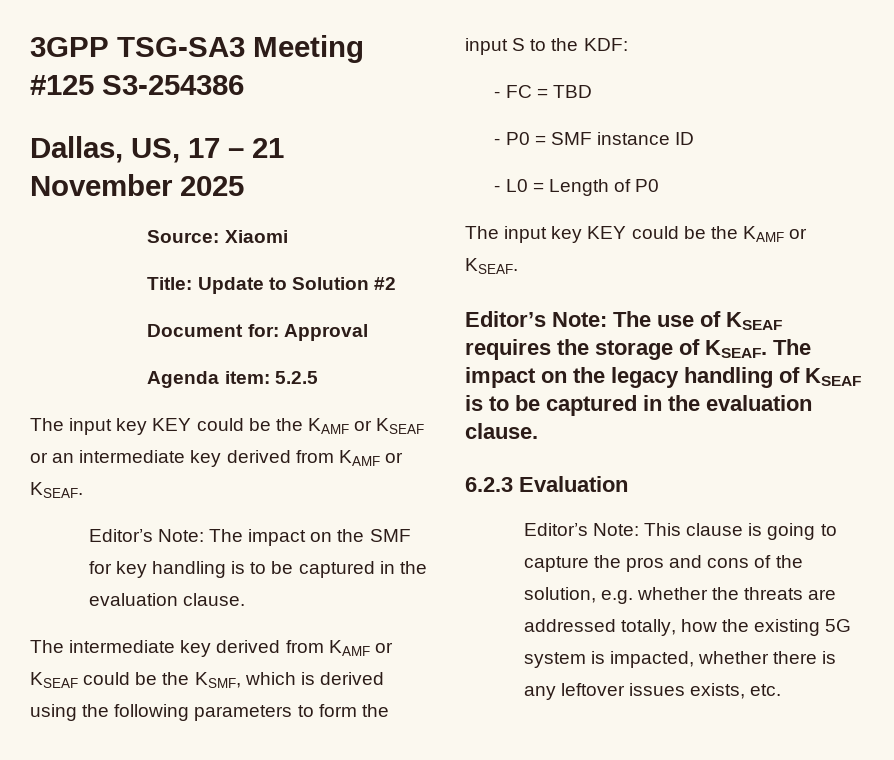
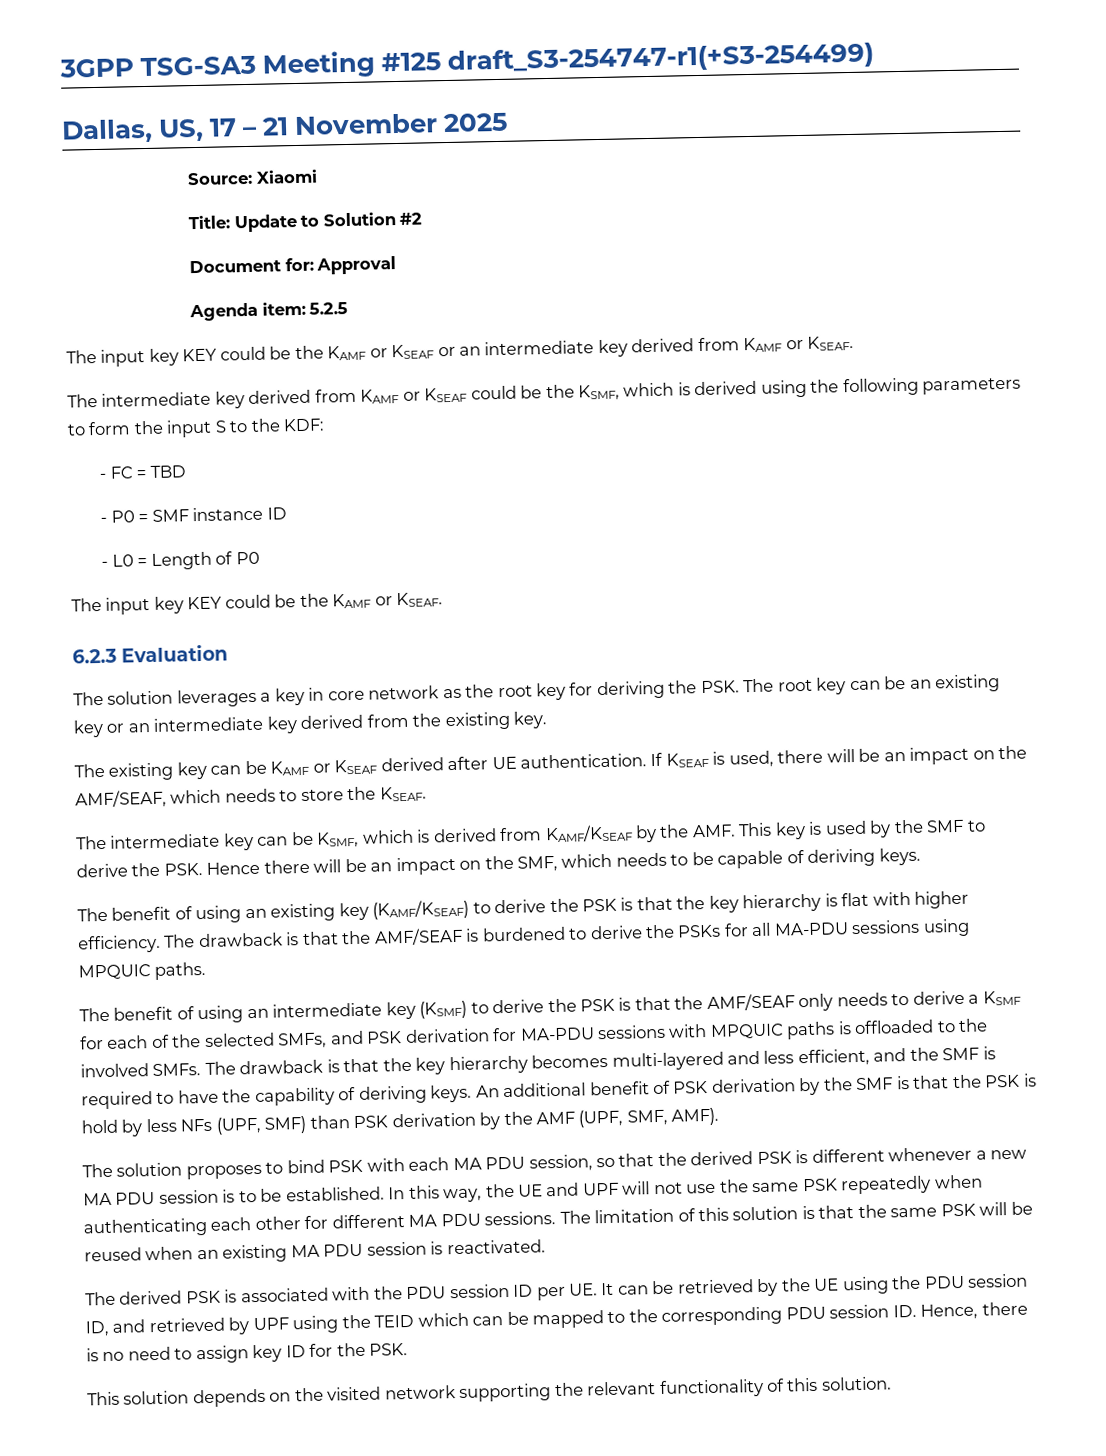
[102,75,244,95] S3-254386 -> [447,42,875,75] draft_S3-254747-r1(+S3-254499)
[88,529,411,546] [88,561,427,578] [88,593,245,606] // Editor’s Note: The impact on the SMF for key handling is to be captured in the evaluation clause. -> (855, 343) none
[465,311,782,330] [465,339,811,360] [465,367,861,388] [465,395,812,416] [465,423,538,439] [465,476,628,492] [523,523,837,540] [523,555,803,572] [523,587,837,604] [523,619,852,636] [523,651,837,668] [523,683,782,700] Editor’s Note: The use of KSEAF requires the storage of KSEAF. The impact on the legacy handling of KSEAF is to be captured in the evaluation clause. // 6.2.3 Evaluation // Editor’s Note: This clause is going to capture the pros and cons of the solution, e.g. whether the threats are addressed totally, how the existing 5G system is impacted, whether there is any leftover issues exists, etc. -> [72,644,229,664] [73,674,1001,708] [73,711,549,738] [74,745,1028,781] [75,786,427,809] [76,819,986,851] [76,847,921,878] [77,890,970,924] [78,918,970,954] [78,961,207,980] [79,990,1021,1024] [80,1018,989,1050] [80,1046,996,1078] [81,1073,1037,1110] [81,1107,720,1137] [82,1146,1028,1180] [83,1174,983,1206] [83,1201,1033,1238] [84,1239,546,1263] [85,1273,1029,1306] [85,1301,1028,1337] [86,1342,409,1364] [87,1376,892,1408] 6.2.3 Evaluation // The solution leverages a key in core network as the root key for deriving the PSK. The root key can be an existing key or an intermediate key derived from the existing key. // The existing key can be KAMF or KSEAF derived after UE authentication. If KSEAF is used, there will be an impact on the AMF/SEAF, which needs to store the KSEAF. // The intermediate key can be KSMF, which is derived from KAMF/KSEAF by the AMF. This key is used by the SMF to derive the PSK. Hence there will be an impact on the SMF, which needs to be capable of deriving keys. // The benefit of using an existing key (KAMF/KSEAF) to derive the PSK is that the key hierarchy is flat with higher efficiency. The drawback is that the AMF/SEAF is burdened to derive the PSKs for all MA-PDU sessions using MPQUIC paths. // The benefit of using an intermediate key (KSMF) to derive the PSK is that the AMF/SEAF only needs to derive a KSMF for each of the selected SMFs, and PSK derivation for MA-PDU sessions with MPQUIC paths is offloaded to the involved SMFs. The drawback is that the key hierarchy becomes multi-layered and less efficient, and the SMF is required to have the capability of deriving keys. An additional benefit of PSK derivation by the SMF is that the PSK is hold by less NFs (UPF, SMF) than PSK derivation by the AMF (UPF, SMF, AMF). // The solution proposes to bind PSK with each MA PDU session, so that the derived PSK is different whenever a new MA PDU session is to be established. In this way, the UE and UPF will not use the same PSK repeatedly when authenticating each other for different MA PDU sessions. The limitation of this solution is that the same PSK will be reused when an existing MA PDU session is reactivated. // The derived PSK is associated with the PDU session ID per UE. It can be retrieved by the UE using the PDU session ID, and retrieved by UPF using the TEID which can be mapped to the corresponding PDU session ID. Hence, there is no need to assign key ID for the PSK. // This solution depends on the visited network supporting the relevant functionality of this solution.

